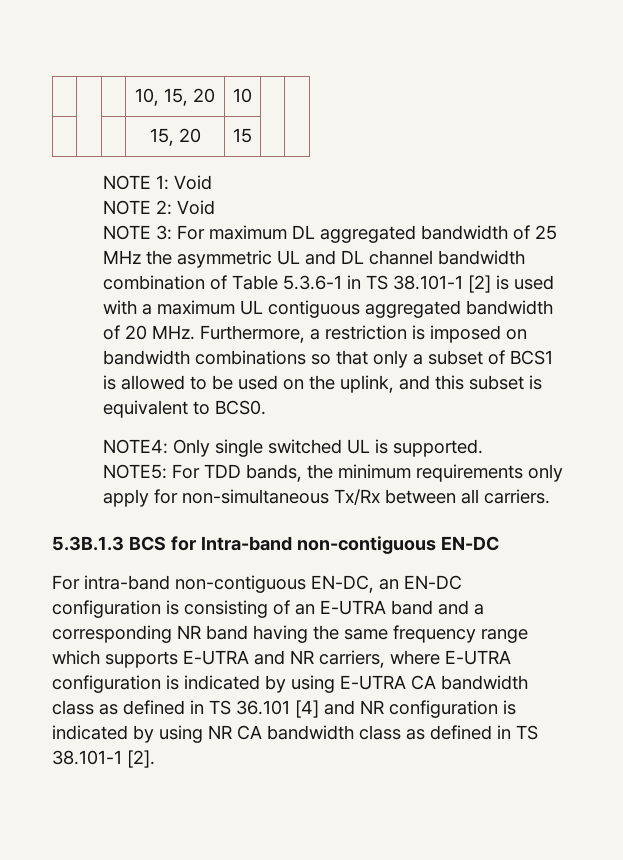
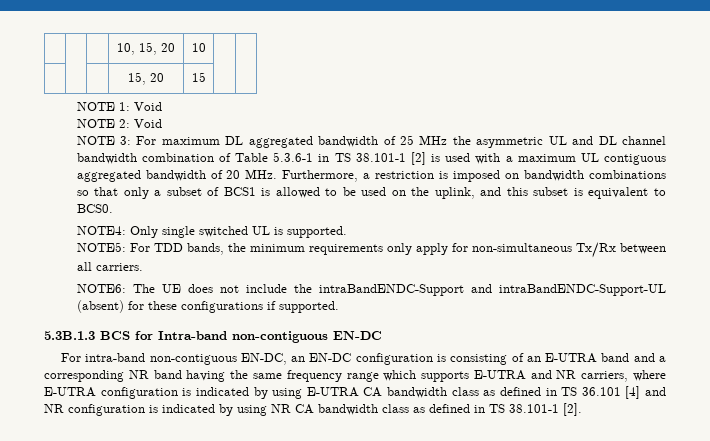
(551, 496) none -> [76,284,666,296] [76,300,339,313] // NOTE6: The UE does not include the intraBandENDC-Support and intraBandENDC-Support-UL (absent) for these configurations if supported.

